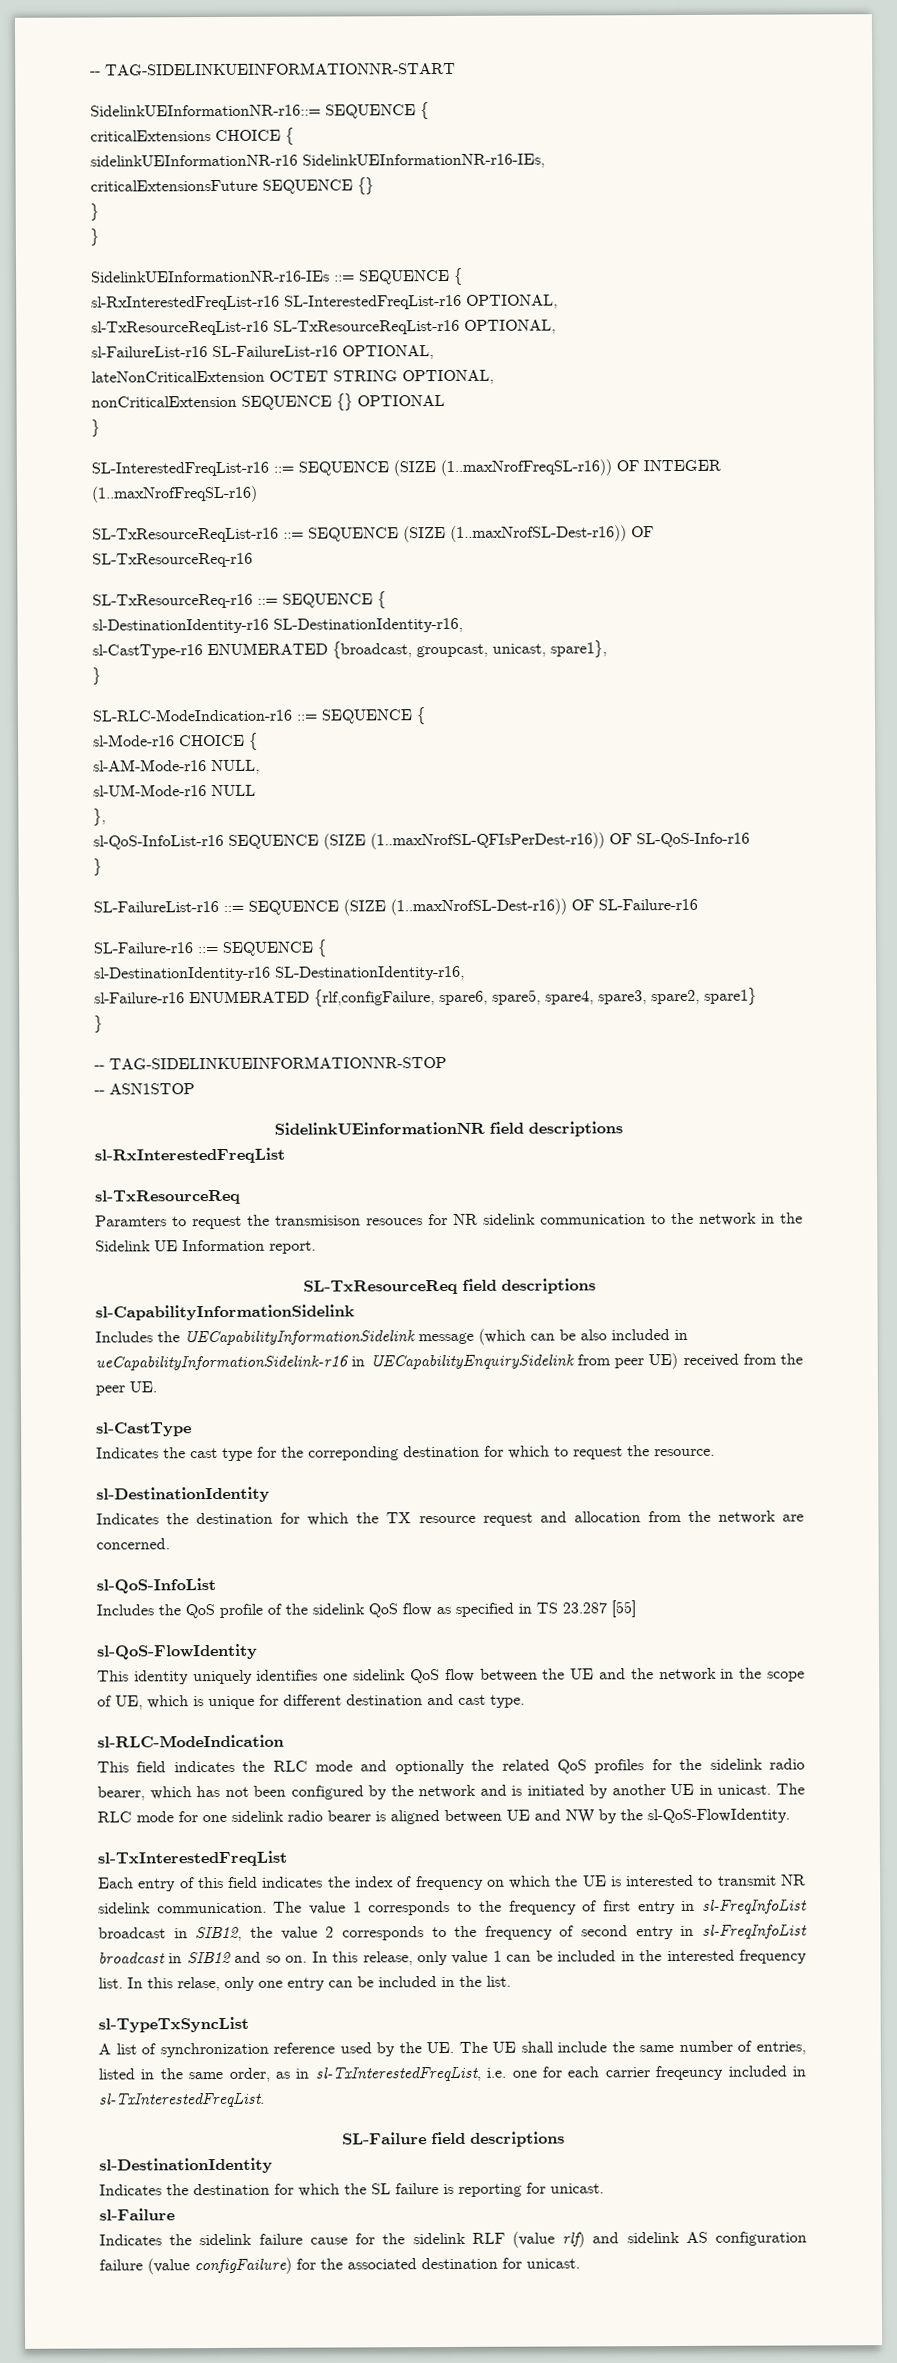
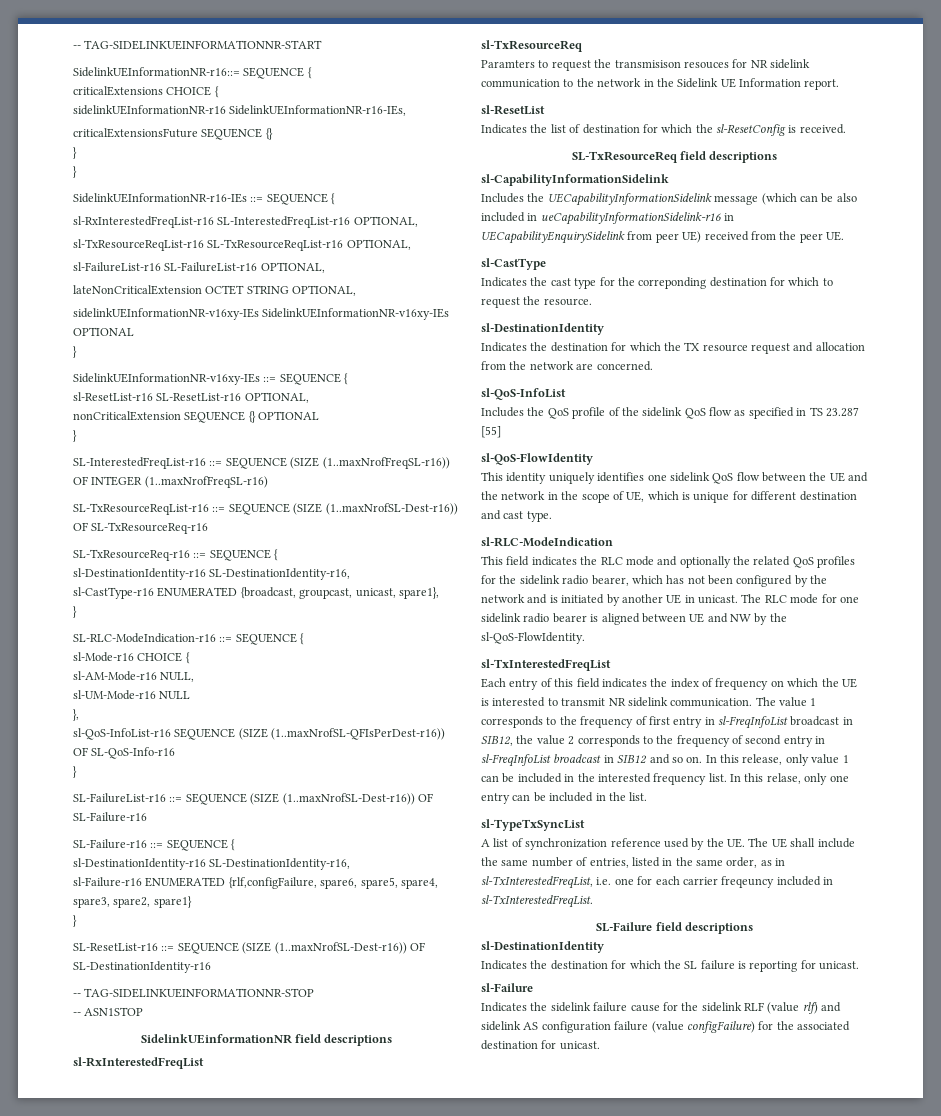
(494, 377) none -> [73,308,450,320] [73,327,134,336] [73,346,77,358] [73,373,349,385] [73,392,309,403] // sidelinkUEInformationNR-v16xy-IEs SidelinkUEInformationNR-v16xy-IEs OPTIONAL // } // SidelinkUEInformationNR-v16xy-IEs ::= SEQUENCE { // sl-ResetList-r16 SL-ResetList-r16 OPTIONAL,
(103, 1024) none -> [73,942,425,954] [73,961,211,973] // SL-ResetList-r16 ::= SEQUENCE (SIZE (1..maxNrofSL-Dest-r16)) OF SL-DestinationIdentity-r16
(316, 1247) none -> [481,105,545,115] [481,124,846,136] // sl-ResetList // Indicates the list of destination for which the sl-ResetConfig is received.

